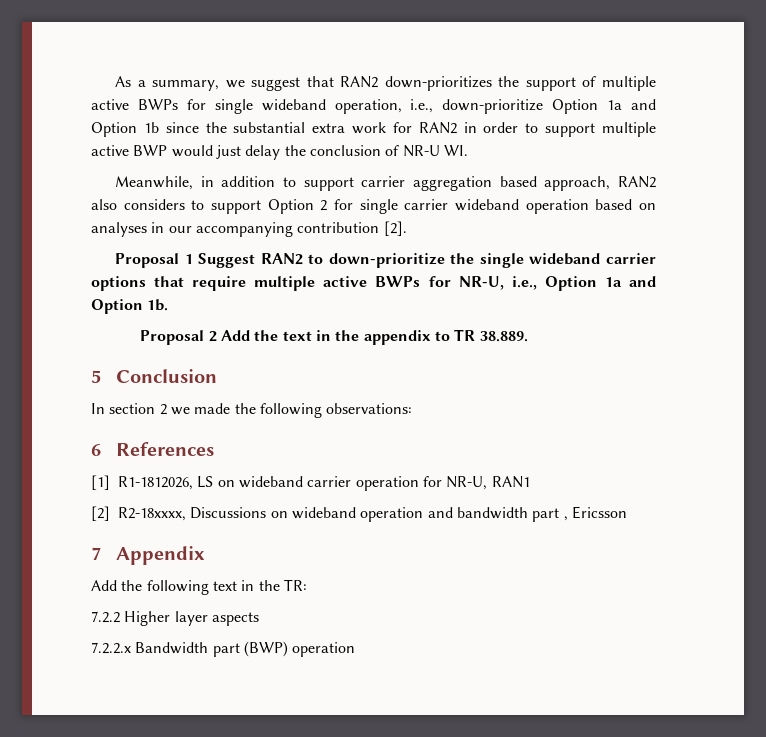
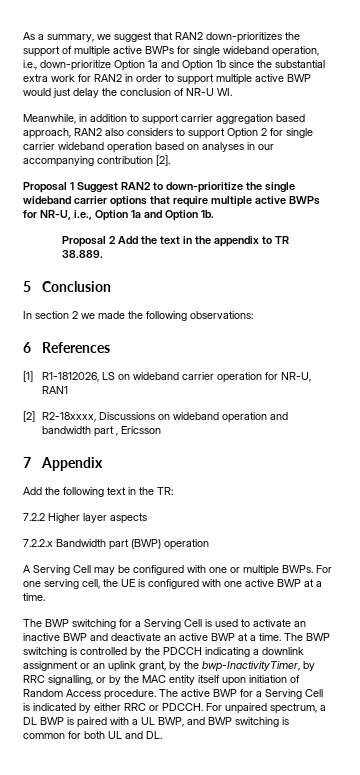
(356, 649) none -> [23,565,332,576] [23,579,322,589] [23,593,45,601] [23,619,306,629] [23,633,330,641] [23,647,304,657] [23,661,315,672] [23,675,300,686] [23,689,323,700] [23,703,326,714] [23,717,289,728] [23,731,162,739] // A Serving Cell may be configured with one or multiple BWPs. For one serving cell, the UE is configured with one active BWP at a time. // The BWP switching for a Serving Cell is used to activate an inactive BWP and deactivate an active BWP at a time. The BWP switching is controlled by the PDCCH indicating a downlink assignment or an uplink grant, by the bwp-InactivityTimer, by RRC signalling, or by the MAC entity itself upon initiation of Random Access procedure. The active BWP for a Serving Cell is indicated by either RRC or PDCCH. For unpaired spectrum, a DL BWP is paired with a UL BWP, and BWP switching is common for both UL and DL.

